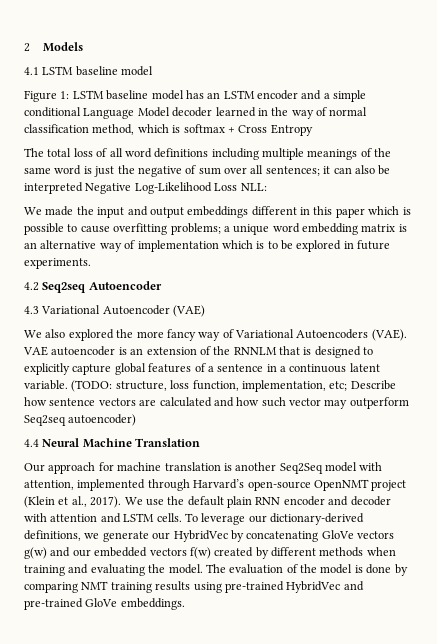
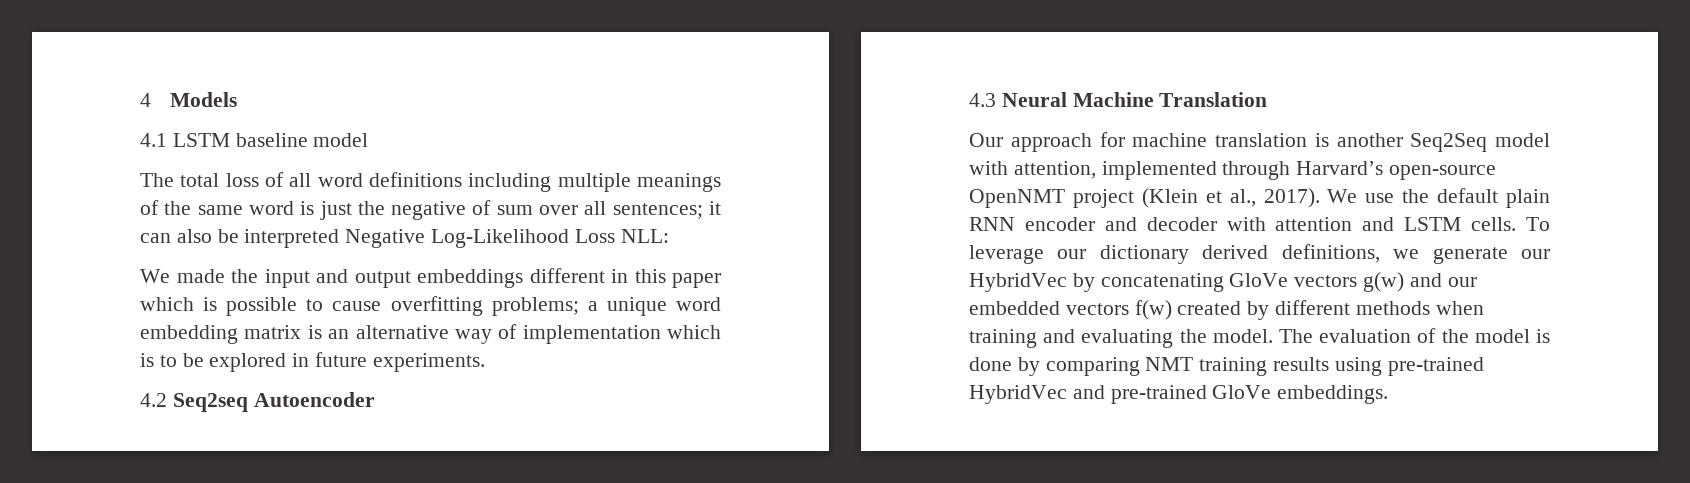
[24,43,30,52] 2 -> [140,93,151,107] 4
[24,90,367,102] [24,107,368,119] [24,124,313,136] // Figure 1: LSTM baseline model has an LSTM encoder and a simple conditional Language Model decoder learned in the way of normal classification method, which is softmax + Cross Entropy -> (369, 140) none
[41,305,206,317] [24,329,407,341] [23,346,374,358] [24,363,380,375] [24,380,396,392] [24,397,409,409] [24,414,137,426] [24,439,39,447] Variational Autoencoder (VAE) // We also explored the more fancy way of Variational Autoencoders (VAE). VAE autoencoder is an extension of the RNNLM that is designed to explicitly capture global features of a sentence in a continuous latent variable. (TODO: structure, loss function, implementation, etc; Describe how sentence vectors are calculated and how such vector may outperform Seq2seq autoencoder) // 4.4 -> (996, 100) none
[270,513,364,525] dictionary-derived -> [1099,245,1269,264] dictionary derived

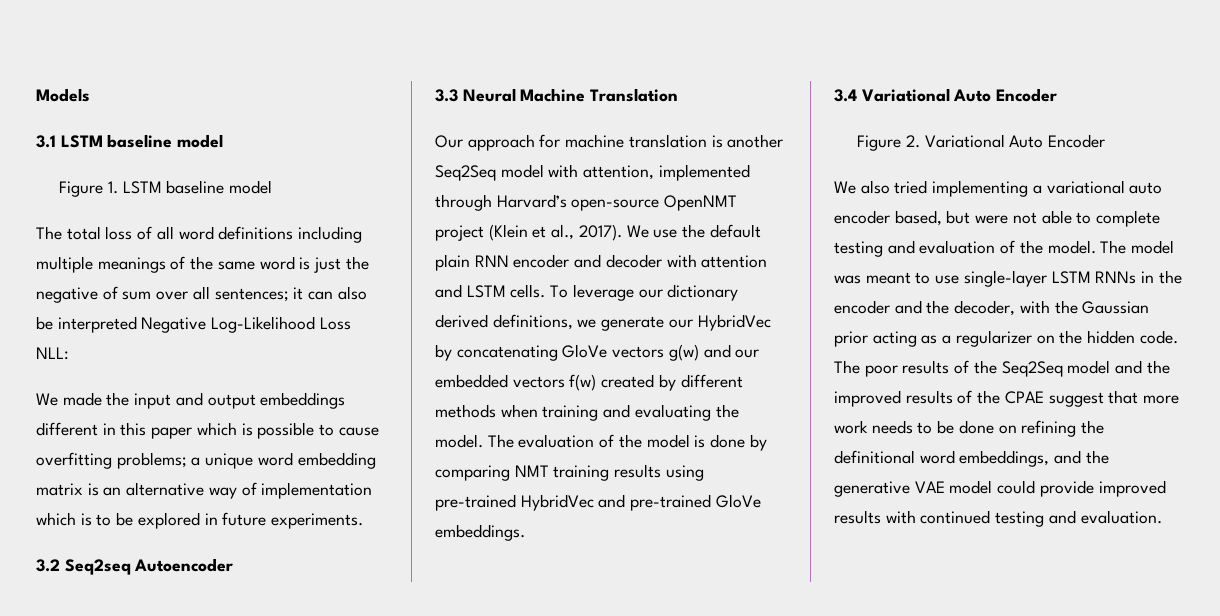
[140,93,151,107] 4 -> (36, 95) none
[140,133,167,147] 4.1 -> [36,134,224,148] [59,181,118,197] 3.1 LSTM baseline model // Figure 1.
[140,393,167,407] 4.2 -> [36,559,60,572] 3.2
[969,93,996,107] 4.3 -> [435,89,458,102] 3.3
(1389, 394) none -> [834,88,1058,102] [857,134,1106,151] [834,180,1163,197] [834,210,1161,227] [834,240,1175,257] [834,270,1182,287] [834,300,1150,316] [834,330,1178,347] [834,360,1170,377] [834,390,1180,407] [834,420,1105,437] [834,450,1109,467] [834,480,1166,497] [834,510,1162,527] // 3.4 Variational Auto Encoder // Figure 2. Variational Auto Encoder // We also tried implementing a variational auto encoder based, but were not able to complete testing and evaluation of the model. The model was meant to use single-layer LSTM RNNs in the encoder and the decoder, with the Gaussian prior acting as a regularizer on the hidden code. The poor results of the Seq2Seq model and the improved results of the CPAE suggest that more work needs to be done on refining the definitional word embeddings, and the generative VAE model could provide improved results with continued testing and evaluation.

